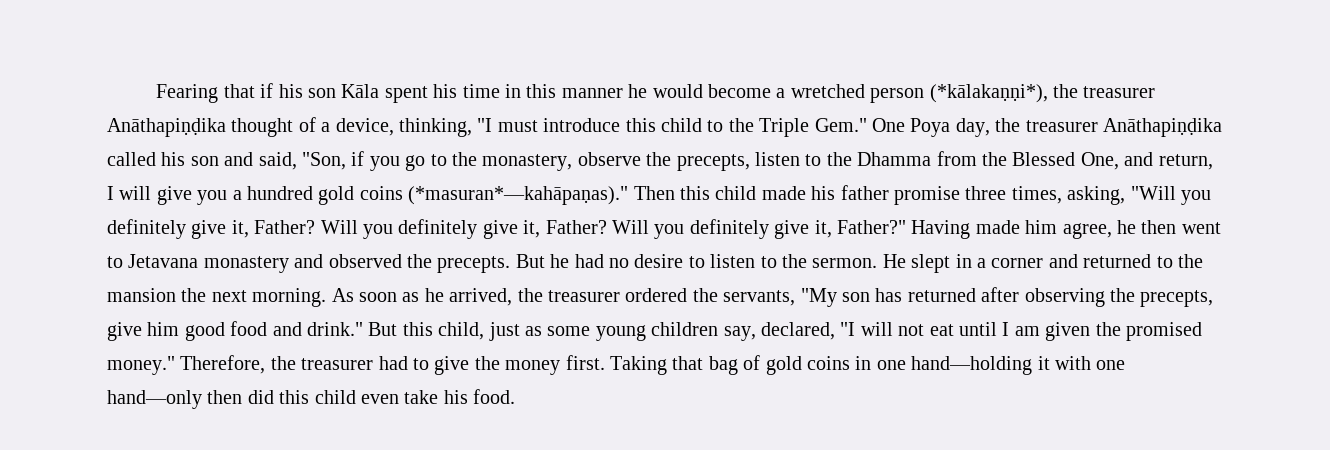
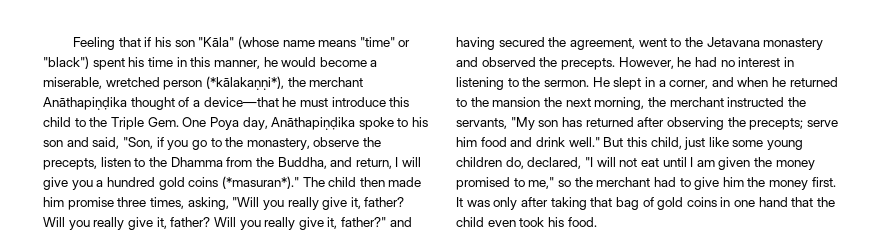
[156,84,219,103] Fearing -> [72,37,115,50] Feeling
[341,84,380,98] Kāla -> [198,36,411,49] [43,56,89,69] "Kāla" (whose name means "time" or "black")
[561,88,623,98] manner -> [213,60,260,69] manner,
(786, 93) none -> [43,77,102,89] miserable,
[1083,86,1156,98] treasurer -> [309,77,364,87] merchant
[335,118,493,137] device, thinking, "I -> [203,97,297,107] device—that he
[814,118,867,132] Gem." -> [147,117,179,127] Gem.
[995,118,1222,137] [107,152,156,166] the treasurer Anāthapiṇḍika called -> [271,117,409,130] Anāthapiṇḍika spoke to
[1012,152,1119,170] Blessed One, -> [277,157,327,169] Buddha,
[408,185,889,205] (*masuran*—kahāpaṇas)." Then this child made his father -> [221,176,422,189] [43,197,64,207] (*masuran*)." The child then made him
[107,219,1177,239] definitely give it, Father? Will you definitely give it, Father? Will you definitely give it, Father?" Having made him agree, he then -> [287,197,405,210] [43,217,412,230] [456,37,635,50] really give it, father? Will you really give it, father? Will you really give it, father?" and having secured the agreement,
(123, 262) none -> [684,37,703,47] the
[515,254,545,268] But -> [618,57,674,69] However,
[634,254,756,268] desire to listen -> [738,57,794,67] [456,77,504,90] interest in listening
[991,254,1078,268] corner and -> [669,77,787,89] corner, and when he
[252,288,688,307] morning. As soon as he arrived, the treasurer ordered -> [594,97,785,110] morning, the merchant instructed
[1140,290,1214,307] [107,321,363,341] precepts, give him good food and drink." -> [749,118,838,130] [456,137,600,147] precepts; serve him food and drink well."
[524,326,542,336] as -> [708,137,729,147] like
[723,326,756,341] say, -> [505,157,524,169] do,
[1125,322,1202,341] [107,355,374,375] promised money." Therefore, the treasurer -> [775,160,815,170] [456,177,651,190] money promised to me," so the merchant
(470, 365) none -> [722,177,744,187] him
[609,356,667,375] Taking -> [456,197,587,210] It was only after taking
[911,356,1126,375] [107,390,310,409] hand—holding it with one hand—only then did this -> [758,197,836,207] hand that the
[404,390,439,404] take -> [519,217,545,227] took

